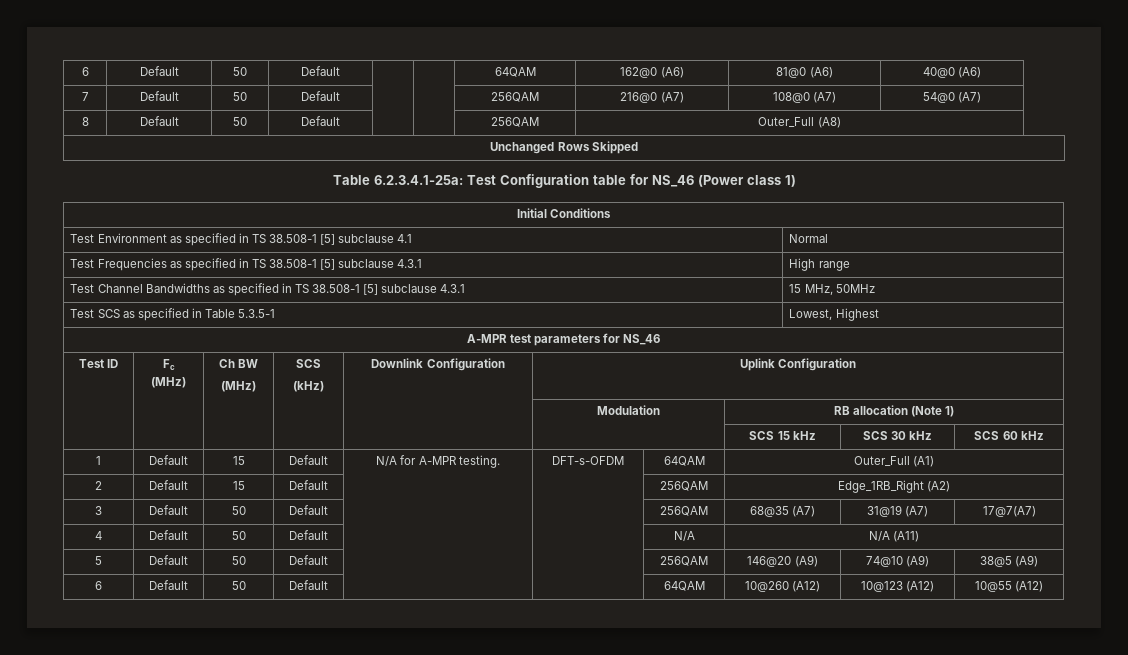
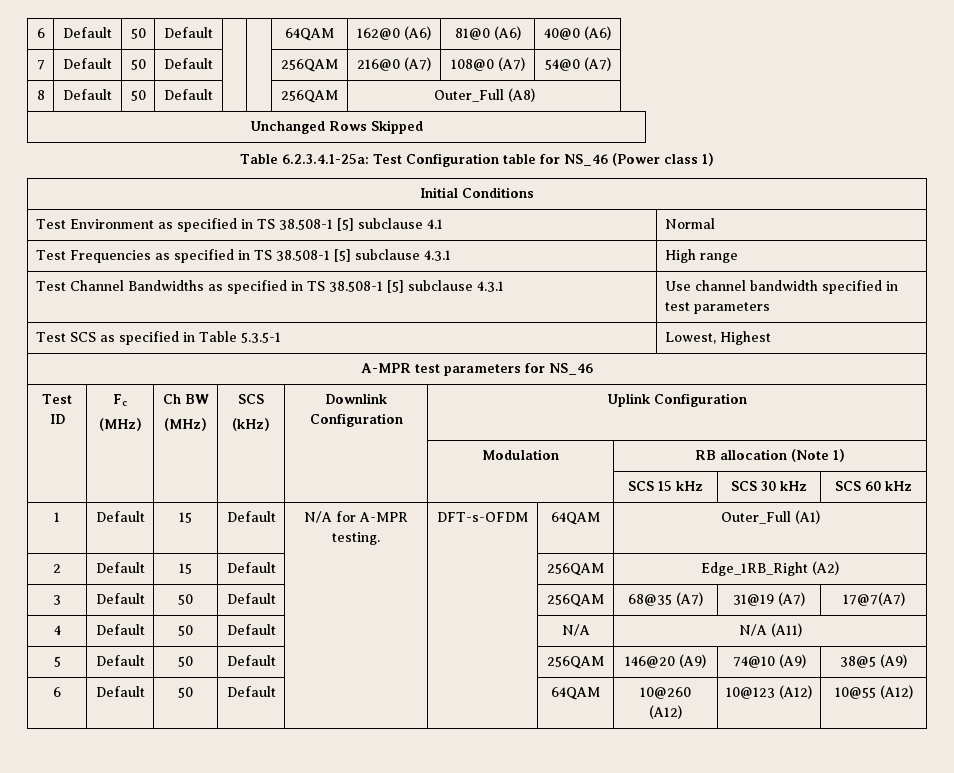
[789,284,875,295] 15 MHz, 50MHz -> [664,280,898,294] [664,302,770,314] Use channel bandwidth specified in test parameters

